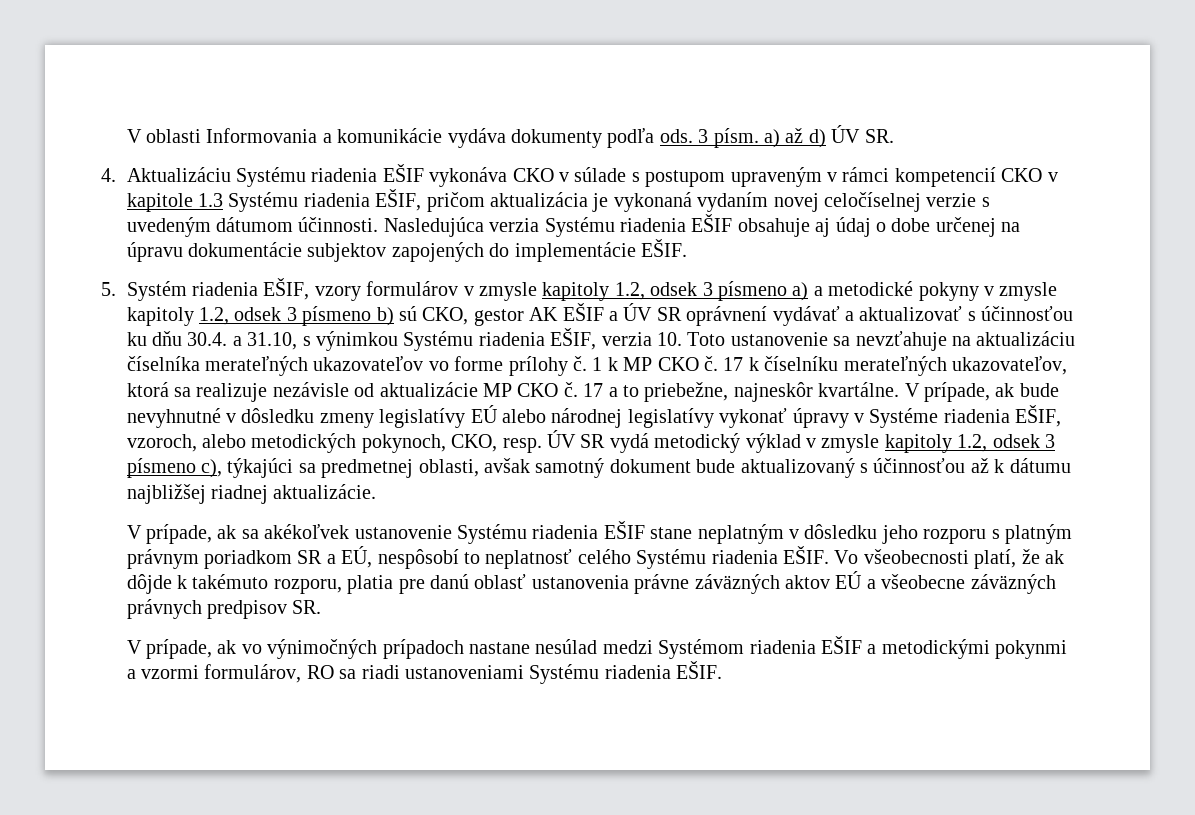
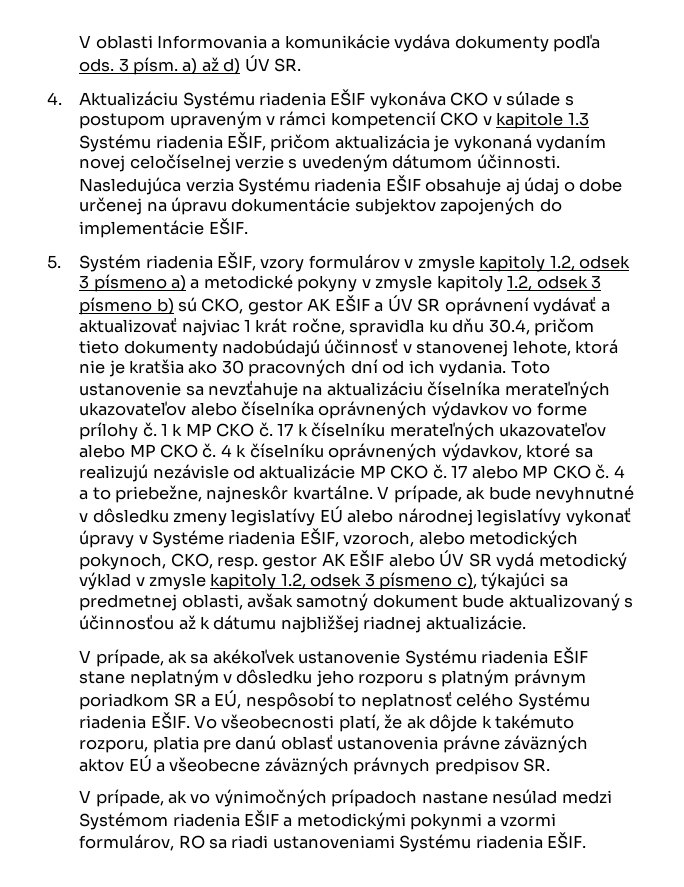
[967,306,1074,321] [126,328,682,351] s účinnosťou ku dňu 30.4. a 31.10, s výnimkou Systému riadenia EŠIF, verzia 10. -> [181,318,595,336] [79,338,619,357] [79,359,507,377] najviac 1 krát ročne, spravidla ku dňu 30.4, pričom tieto dokumenty nadobúdajú účinnosť v stanovenej lehote, ktorá nie je kratšia ako 30 pracovných dní od ich vydania.
(424, 363) none -> [190,401,508,419] alebo číselníka oprávnených výdavkov
[951,356,1067,375] [126,382,268,402] ukazovateľov, ktorá sa realizuje -> [499,422,607,437] [79,443,593,461] [79,464,149,482] ukazovateľov alebo MP CKO č. 4 k číselníku oprávnených výdavkov, ktoré sa realizujú
(604, 390) none -> [471,464,625,479] alebo MP CKO č. 4
(542, 445) none -> [262,550,435,570] gestor AK EŠIF alebo

